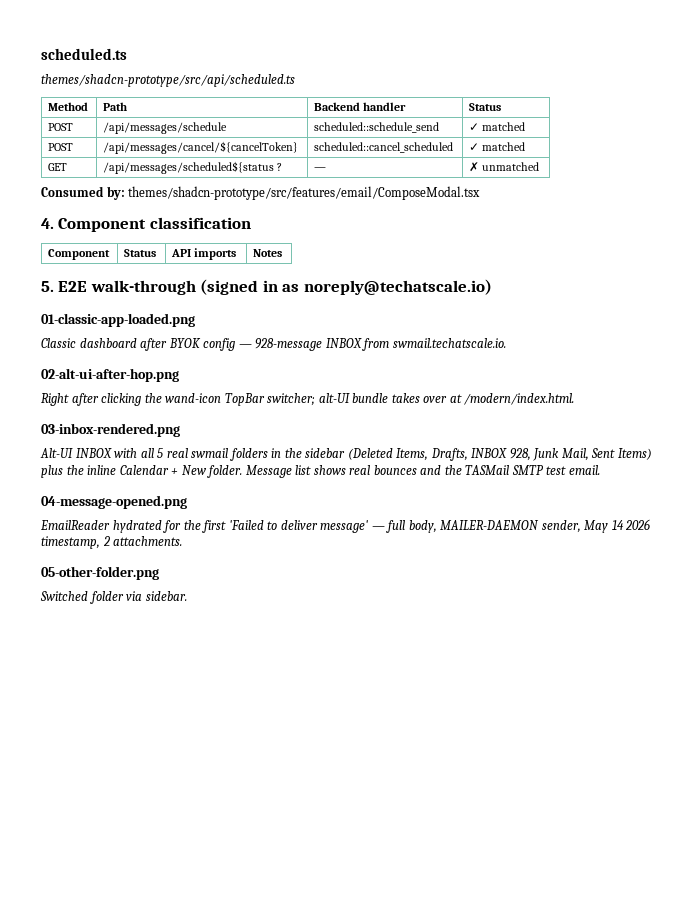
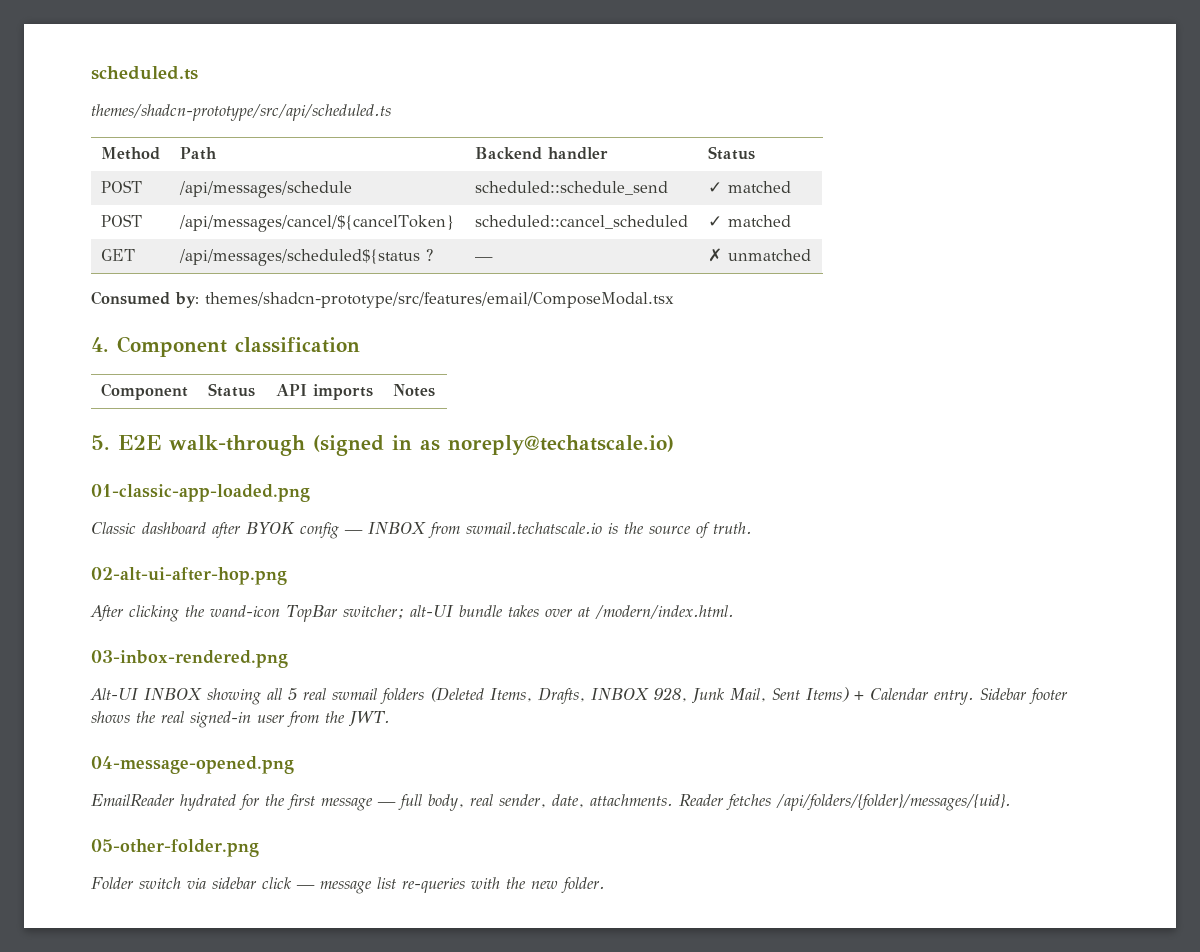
[255,338,323,351] 928-message -> (363, 532) none
[392,338,506,348] swmail.techatscale.io. -> [465,522,752,539] swmail.techatscale.io is the source of truth.
[41,393,99,406] Right after -> [90,605,124,622] After
[114,448,138,458] with -> [207,688,261,705] showing
[271,448,346,458] in the sidebar -> (424, 696) none
[41,465,600,478] plus the inline Calendar + New folder. Message list shows real bounces and the TASMail SMTP test email. -> [854,688,1068,705] [91,711,390,728] + Calendar entry. Sidebar footer shows the real signed-in user from the JWT.
[228,519,651,533] [41,536,183,549] [41,566,159,580] [40,591,187,604] 'Failed to deliver message' — full body, MAILER-DAEMON sender, May 14 2026 timestamp, 2 attachments. // 05-other-folder.png // Switched folder via sidebar. -> [321,794,1011,811] [91,839,259,857] [91,877,605,894] message — full body, real sender, date, attachments. Reader fetches /api/folders/{folder}/messages/{uid}. // 05-other-folder.png // Folder switch via sidebar click — message list re-queries with the new folder.

